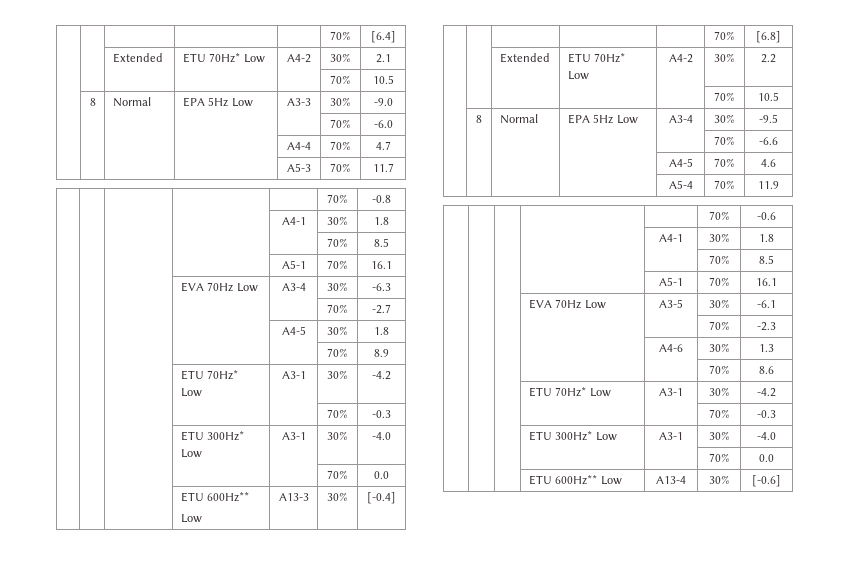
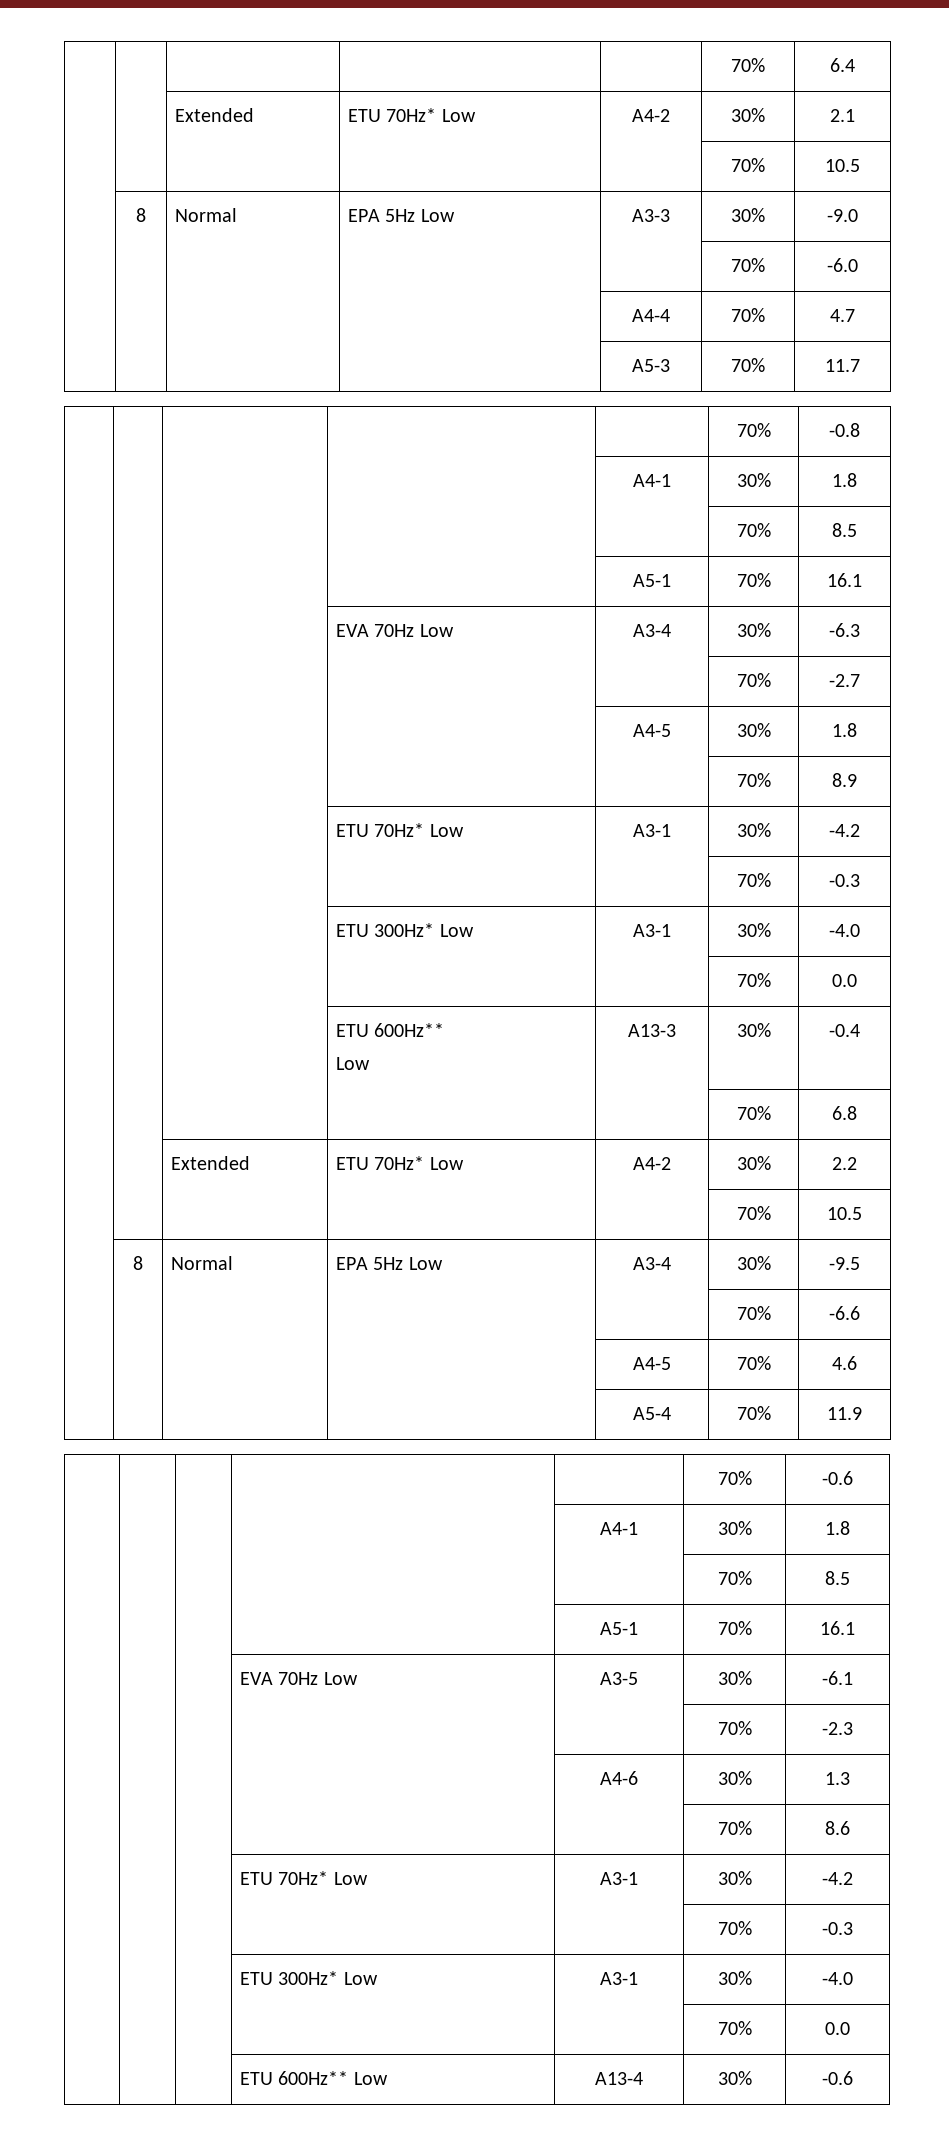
[330,31,351,40] [370,31,396,43] | | | | | 70% | [6.4] -> [731,58,765,72] [830,58,855,72] | | | | | 70% | 6.4
[367,492,396,504] [714,31,735,40] [756,31,781,43] [-0.4] // | | | | | 70% | [6.8] -> [829,1024,860,1037] [736,1106,771,1120] [832,1106,857,1120] -0.4 // | | | | | 70% | 6.8
[752,475,781,487] [-0.6] -> [822,2071,853,2085] -0.6

